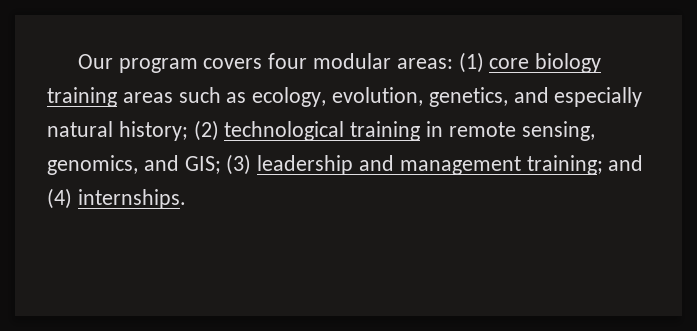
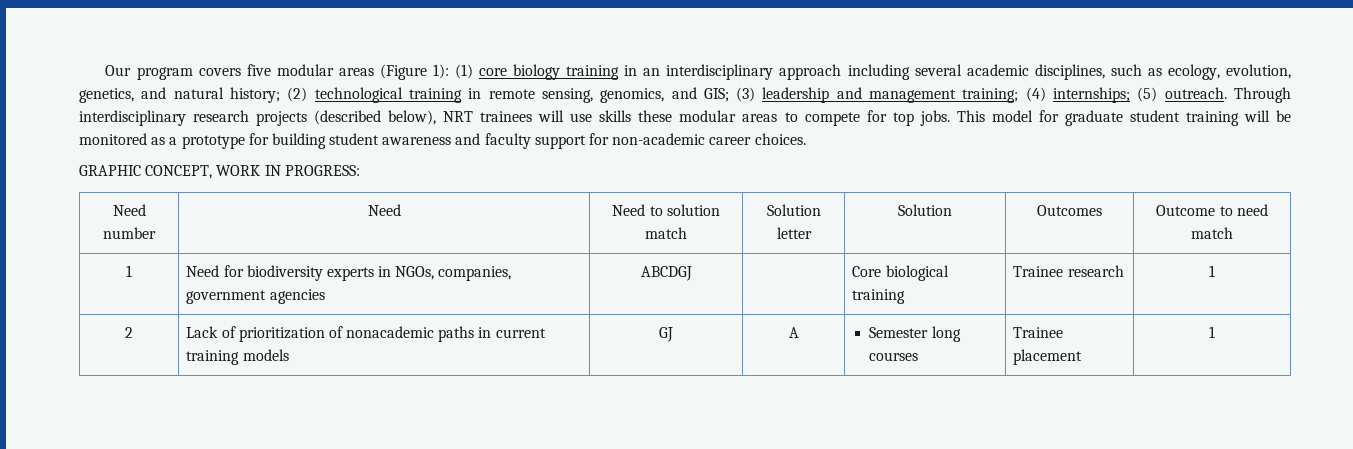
[268,52,602,73] [47,87,173,107] four modular areas: (1) core biology training areas -> [246,64,1105,80] five modular areas (Figure 1): (1) core biology training in an interdisciplinary approach including several academic disciplines,
[554,87,643,107] especially -> (167, 93) none
[608,155,644,171] [47,188,186,209] and (4) internships. -> [1025,87,1291,103] [79,110,1291,126] [79,133,806,149] [79,165,360,179] [112,204,146,216] [103,227,156,239] [367,204,401,216] [612,204,720,216] [645,227,687,239] [766,204,821,216] [776,227,812,239] [898,204,952,216] [1037,205,1102,216] [1156,204,1268,216] [1191,227,1233,239] [126,265,132,277] [186,265,512,281] [186,289,325,304] [640,266,692,281] [852,265,949,281] [852,289,906,304] [1013,265,1124,277] [1209,265,1215,277] [125,327,133,338] [186,326,546,342] [186,349,289,365] [659,327,673,342] [788,327,799,338] [869,326,961,342] [869,352,919,361] [1013,327,1064,338] [1013,349,1083,365] [1209,326,1215,338] (4) internships; (5) outreach. Through interdisciplinary research projects (described below), NRT trainees will use skills these modular areas to compete for top jobs. This model for graduate student training will be monitored as a prototype for building student awareness and faculty support for non-academic career choices. // GRAPHIC CONCEPT, WORK IN PROGRESS: // Need number | Need | Need to solution match | Solution letter | Solution | Outcomes | Outcome to need match // 1 | Need for biodiversity experts in NGOs, companies, government agencies | ABCDGJ | | Core biological training | Trainee research | 1 // 2 | Lack of prioritization of nonacademic paths in current training models | GJ | A | Semester long courses | Trainee placement | 1

